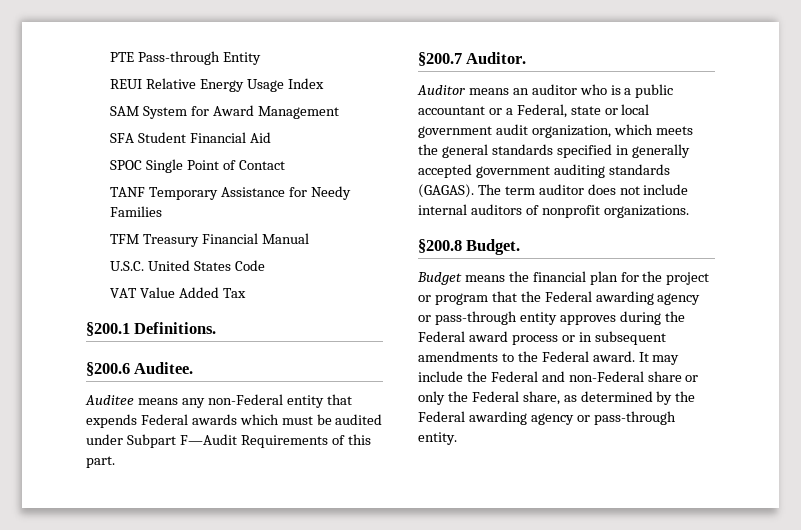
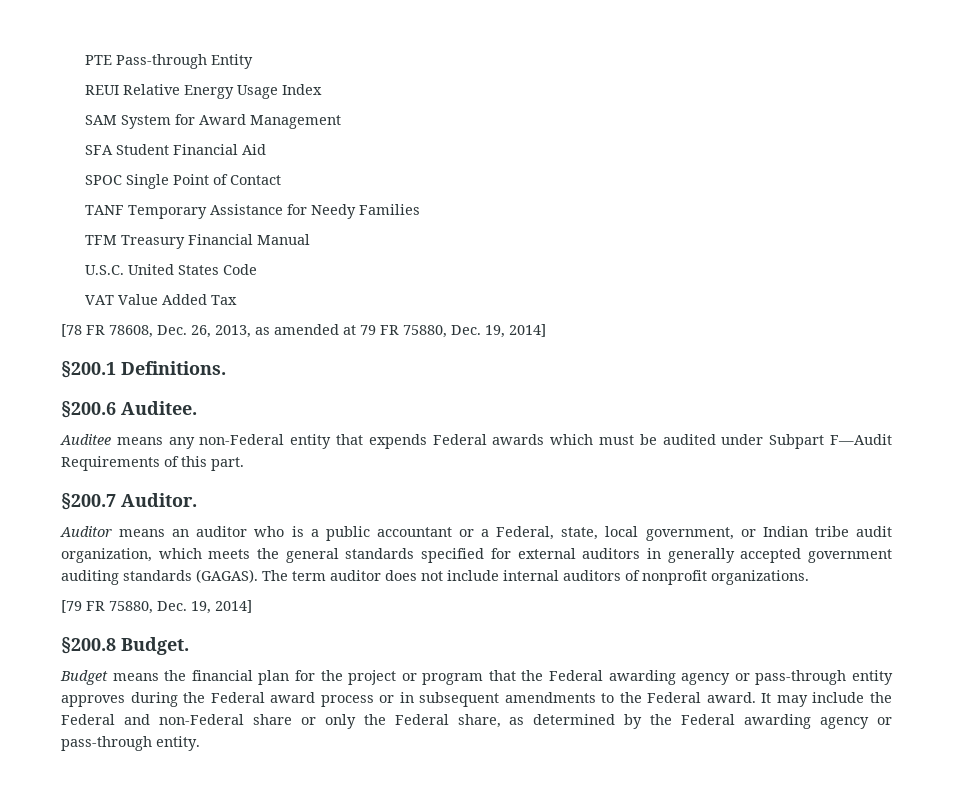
(246, 293) none -> [61,324,546,338] // [78 FR 78608, Dec. 26, 2013, as amended at 79 FR 75880, Dec. 19, 2014]
[570,104,650,115] [418,126,492,138] state or local government -> [561,526,849,541] state, local government, or Indian tribe
(612, 151) none -> [490,548,641,559] for external auditors
(689, 211) none -> [61,600,252,614] // [79 FR 75880, Dec. 19, 2014]

